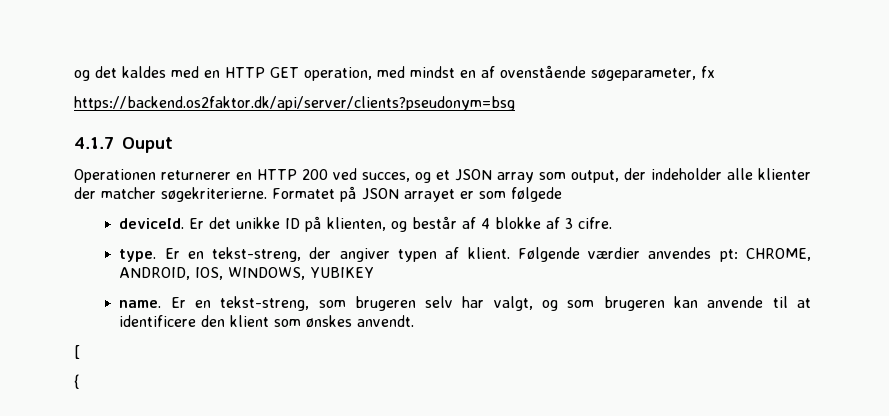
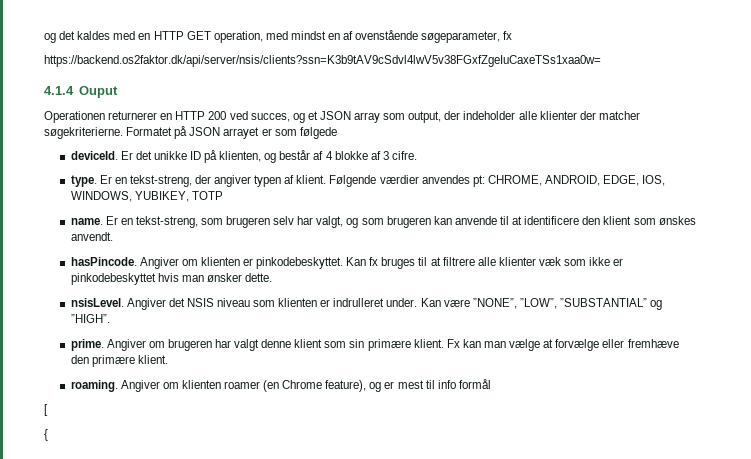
[74,96,515,111] [74,137,114,149] https://backend.os2faktor.dk/api/server/clients?pseudonym=bsg // 4.1.7 -> [44,55,601,67] [44,86,74,95] https://backend.os2faktor.dk/api/server/nsis/clients?ssn=K3b9tAV9cSdvl4lwV5v38FGxfZgeIuCaxeTSs1xaa0w= // 4.1.4
(191, 273) none -> [603,175,640,186] EDGE,
[310,267,375,278] YUBIKEY -> [134,191,223,202] YUBIKEY, TOTP
(415, 321) none -> [70,257,624,269] [70,273,272,285] [70,298,663,310] [70,314,110,323] [70,339,679,351] [70,355,168,367] [70,379,491,392] // hasPincode. Angiver om klienten er pinkodebeskyttet. Kan fx bruges til at filtrere alle klienter væk som ikke er pinkodebeskyttet hvis man ønsker dette. // nsisLevel. Angiver det NSIS niveau som klienten er indrulleret under. Kan være ”NONE”, ”LOW”, ”SUBSTANTIAL” og ”HIGH”. // prime. Angiver om brugeren har valgt denne klient som sin primære klient. Fx kan man vælge at forvælge eller fremhæve den primære klient. // roaming. Angiver om klienten roamer (en Chrome feature), og er mest til info formål

